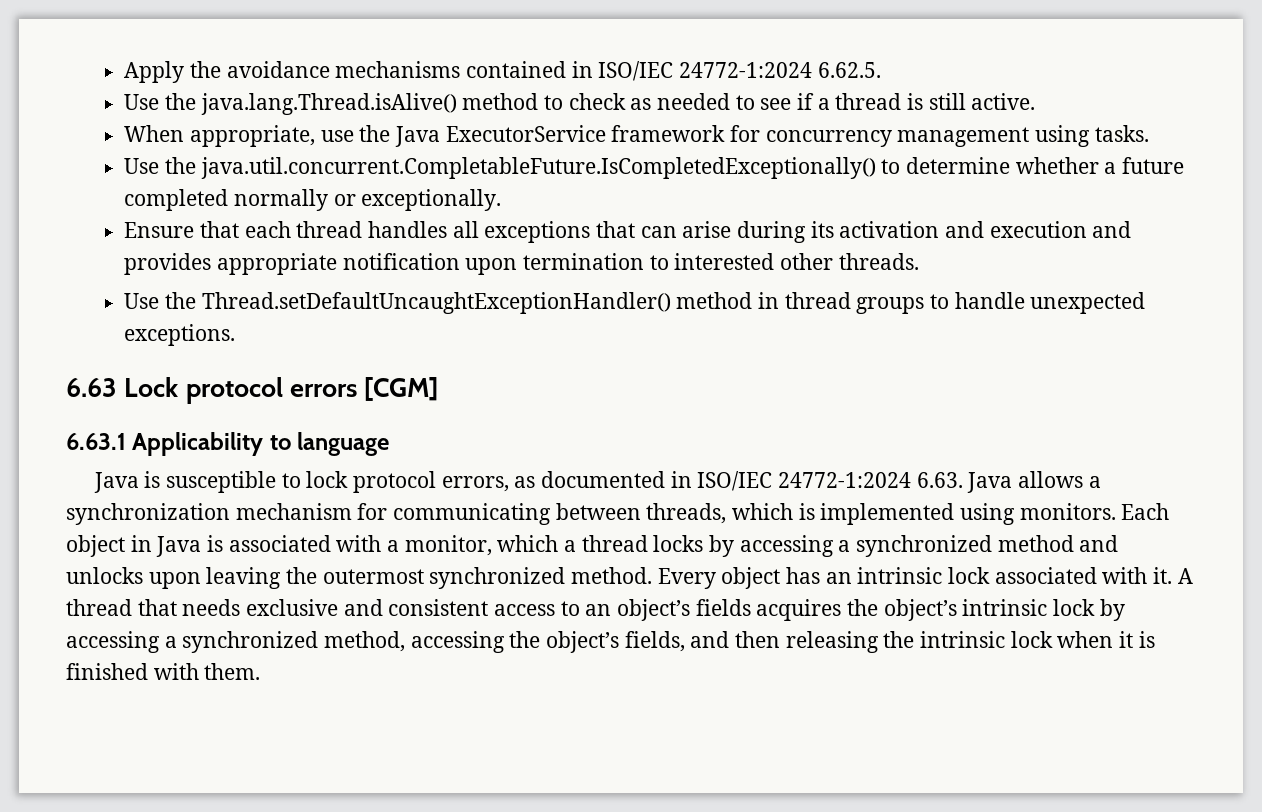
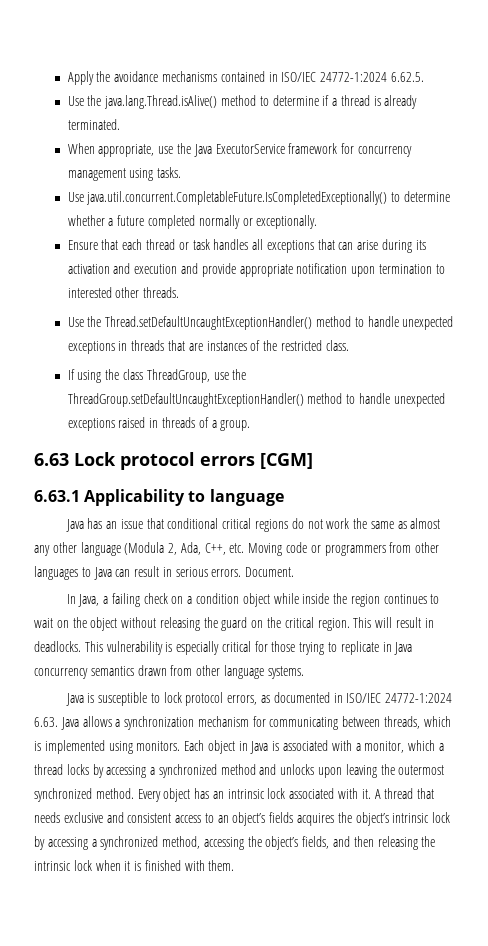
[568,93,792,110] check as needed to see -> [272,95,319,106] determine
[928,93,1036,110] still active. -> [384,95,418,109] [67,119,120,130] already terminated.
[165,157,197,174] the -> (84, 197) none
(363, 229) none -> [178,239,210,250] or task
[124,253,212,275] provides -> [201,263,236,277] provide
[758,292,1146,314] [124,324,236,346] in thread groups to handle unexpected exceptions. -> [354,316,454,330] [67,340,349,354] [67,369,247,383] [67,393,445,407] [67,417,251,431] to handle unexpected exceptions in threads that are instances of the restricted class. // If using the class ThreadGroup, use the ThreadGroup.setDefaultUncaughtExceptionHandler() method to handle unexpected exceptions raised in threads of a group.
(390, 444) none -> [65,518,441,532] [34,542,440,556] [34,566,295,580] [66,593,440,607] [34,617,434,631] [34,641,413,655] [34,665,304,679] // Java has an issue that conditional critical regions do not work the same as almost any other language (Modula 2, Ada, C++, etc. Moving code or programmers from other languages to Java can result in serious errors. Document. // In Java, a failing check on a condition object while inside the region continues to wait on the object without releasing the guard on the critical region. This will result in deadlocks. This vulnerability is especially critical for those trying to replicate in Java concurrency semantics drawn from other language systems.

